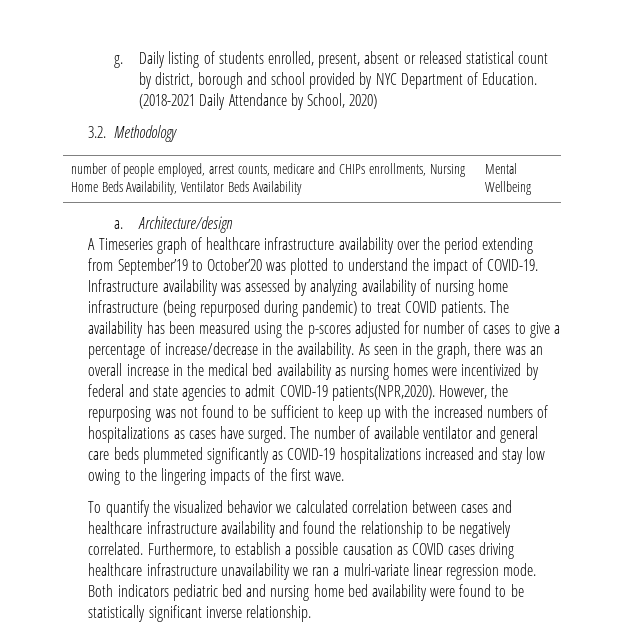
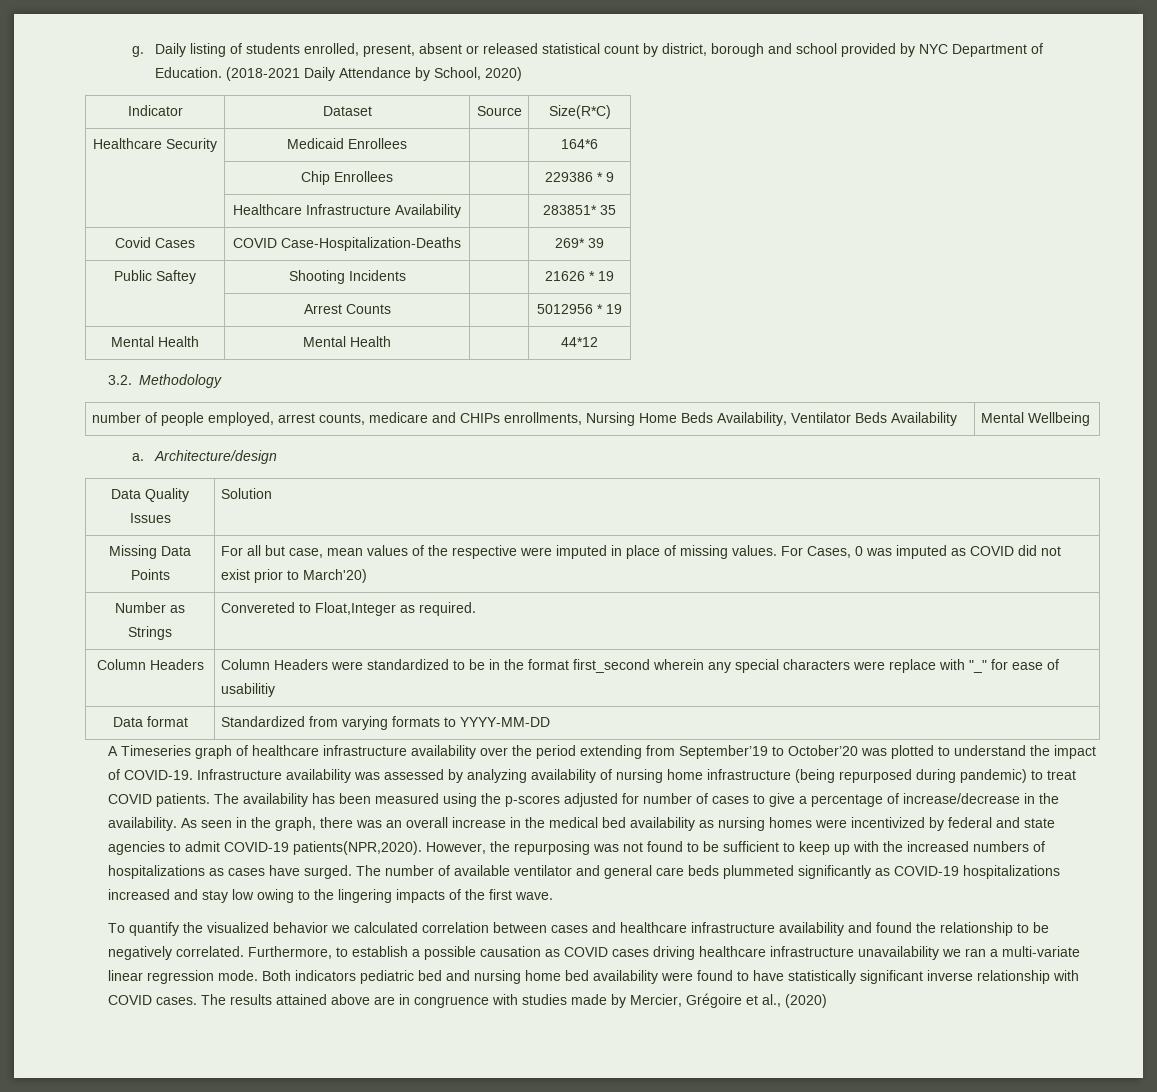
(378, 101) none -> [127,105,183,116] [322,106,372,116] [476,106,522,116] [548,105,611,119] [93,138,217,152] [287,138,407,149] [561,139,598,149] [301,171,393,185] [545,172,614,182] [233,204,461,218] [543,205,616,215] [115,237,195,248] [233,237,461,251] [555,238,604,248] [114,270,196,284] [288,270,406,284] [545,271,614,281] [303,304,391,314] [537,304,622,314] [111,336,199,347] [303,336,391,347] [561,337,598,347] // Indicator | Dataset | Source | Size(R*C) // Healthcare Security | Medicaid Enrollees | | 164*6 // | Chip Enrollees | | 229386 * 9 // | Healthcare Infrastructure Availability | | 283851* 35 // Covid Cases | COVID Case-Hospitalization-Deaths | | 269* 39 // Public Saftey | Shooting Incidents | | 21626 * 19 // | Arrest Counts | | 5012956 * 19 // Mental Health | Mental Health | | 44*12
(234, 224) none -> [111,488,189,502] [129,513,171,523] [220,488,272,499] [109,545,191,559] [130,569,170,580] [220,545,1061,559] [220,569,367,583] [115,602,185,613] [128,626,172,640] [220,602,476,616] [96,659,204,670] [220,659,1059,673] [220,683,275,697] [112,716,188,727] [220,716,550,730] // Data Quality Issues | Solution // Missing Data Points | For all but case, mean values of the respective were imputed in place of missing values. For Cases, 0 was imputed as COVID did not exist prior to March'20) // Number as Strings | Convereted to Float,Integer as required. // Column Headers | Column Headers were standardized to be in the format first_second wherein any special characters were replace with "_" for ease of usabilitiy // Data format | Standardized from varying formats to YYYY-MM-DD
[343,563,409,576] mulri-variate -> [1002,946,1081,957] multi-variate
[510,584,524,597] be -> [753,970,785,981] have
[245,605,311,622] relationship. -> [977,970,1080,984] [108,993,828,1008] relationship with COVID cases. The results attained above are in congruence with studies made by Mercier, Grégoire et al., (2020)

